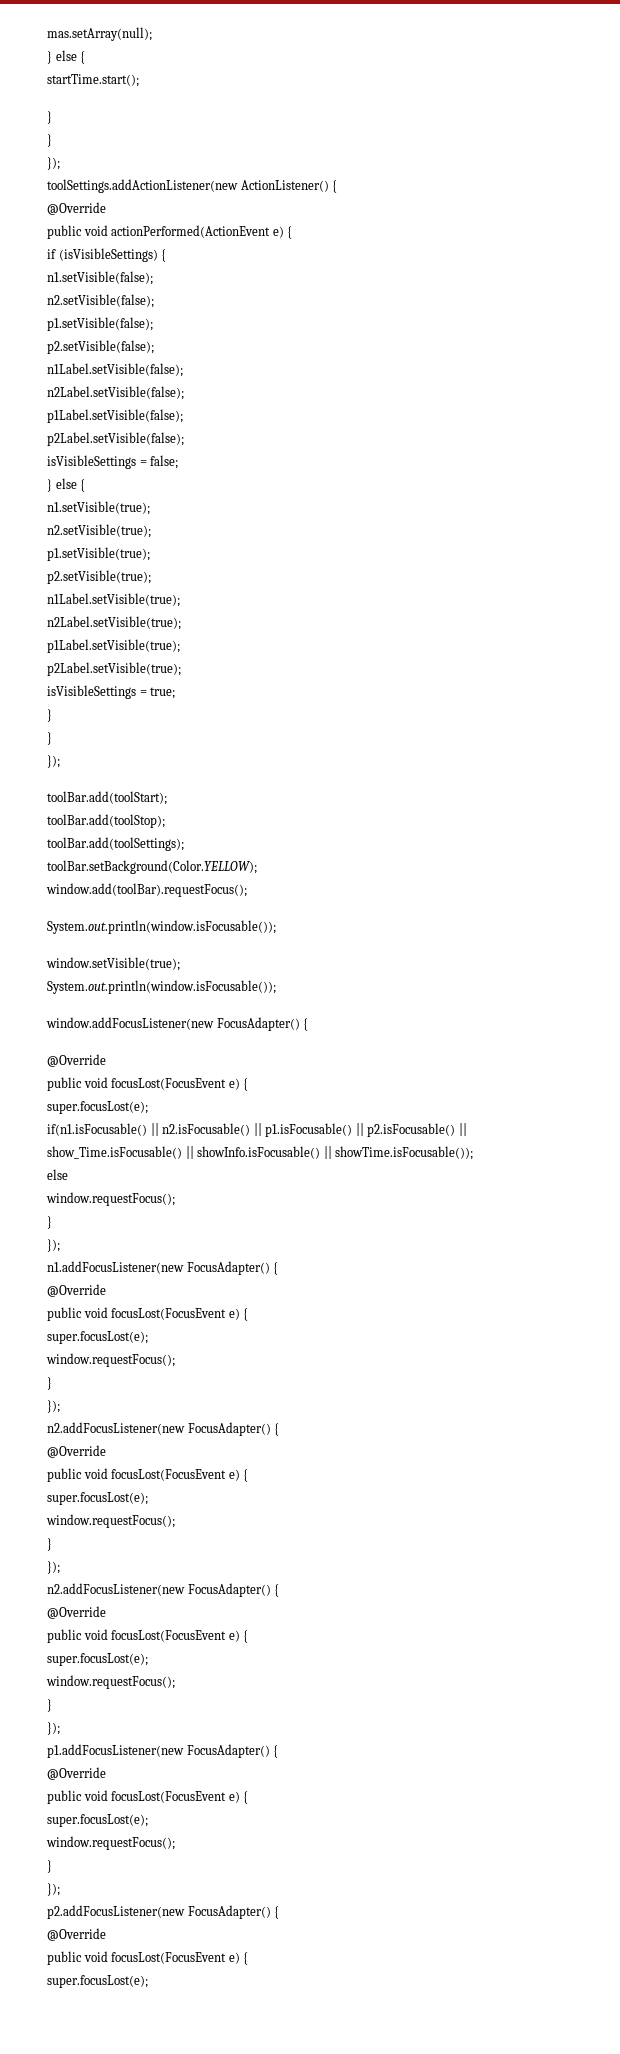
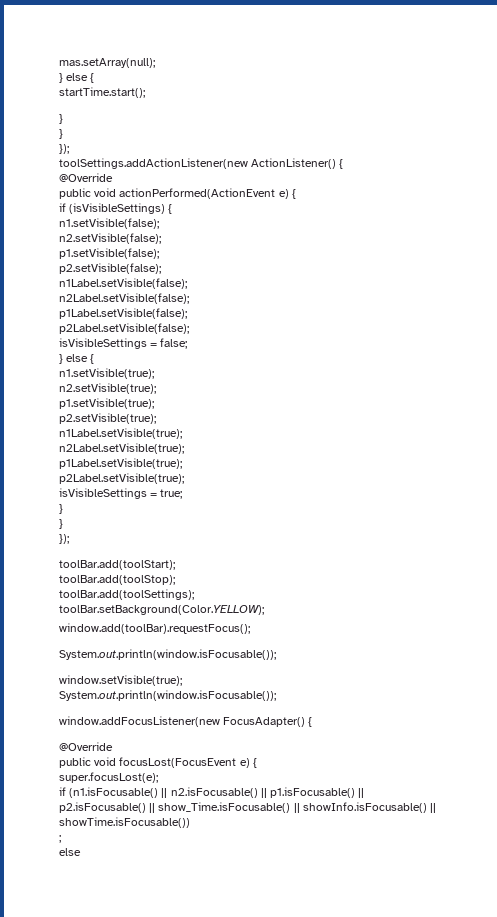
[47,1123,147,1136] if(n1.isFocusable() -> [59,787,159,798] if (n1.isFocusable()
[335,1146,474,1160] [47,1169,68,1180] [46,1192,175,1206] [47,1216,52,1229] [47,1239,60,1252] [47,1261,279,1275] [47,1284,106,1297] [47,1307,249,1321] [47,1331,148,1344] [46,1353,175,1367] [47,1377,52,1390] [47,1400,60,1413] [47,1422,280,1436] [47,1445,106,1458] [47,1468,249,1482] [47,1492,148,1505] [46,1514,175,1528] [47,1538,52,1551] [47,1561,60,1574] [47,1583,280,1597] [47,1606,106,1619] [47,1629,249,1643] [47,1653,148,1666] [46,1675,175,1689] [47,1699,52,1712] [47,1722,60,1735] [47,1744,279,1758] [47,1767,106,1780] [47,1790,249,1804] [47,1814,148,1827] [46,1836,175,1850] [47,1860,52,1873] [47,1883,60,1896] [47,1905,280,1919] [47,1928,106,1941] [47,1951,249,1965] [47,1975,148,1988] showTime.isFocusable()); // else // window.requestFocus(); // } // }); // n1.addFocusListener(new FocusAdapter() { // @Override // public void focusLost(FocusEvent e) { // super.focusLost(e); // window.requestFocus(); // } // }); // n2.addFocusListener(new FocusAdapter() { // @Override // public void focusLost(FocusEvent e) { // super.focusLost(e); // window.requestFocus(); // } // }); // n2.addFocusListener(new FocusAdapter() { // @Override // public void focusLost(FocusEvent e) { // super.focusLost(e); // window.requestFocus(); // } // }); // p1.addFocusListener(new FocusAdapter() { // @Override // public void focusLost(FocusEvent e) { // super.focusLost(e); // window.requestFocus(); // } // }); // p2.addFocusListener(new FocusAdapter() { // @Override // public void focusLost(FocusEvent e) { // super.focusLost(e); -> [59,817,190,828] [59,835,61,843] [59,848,81,856] showTime.isFocusable()) // ; // else

